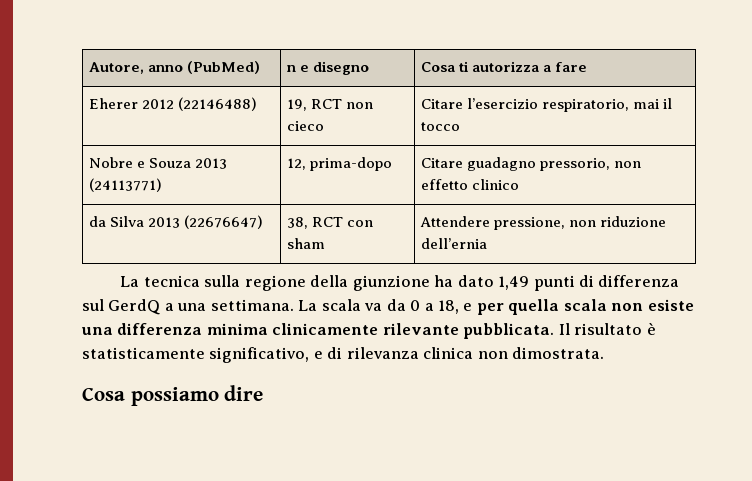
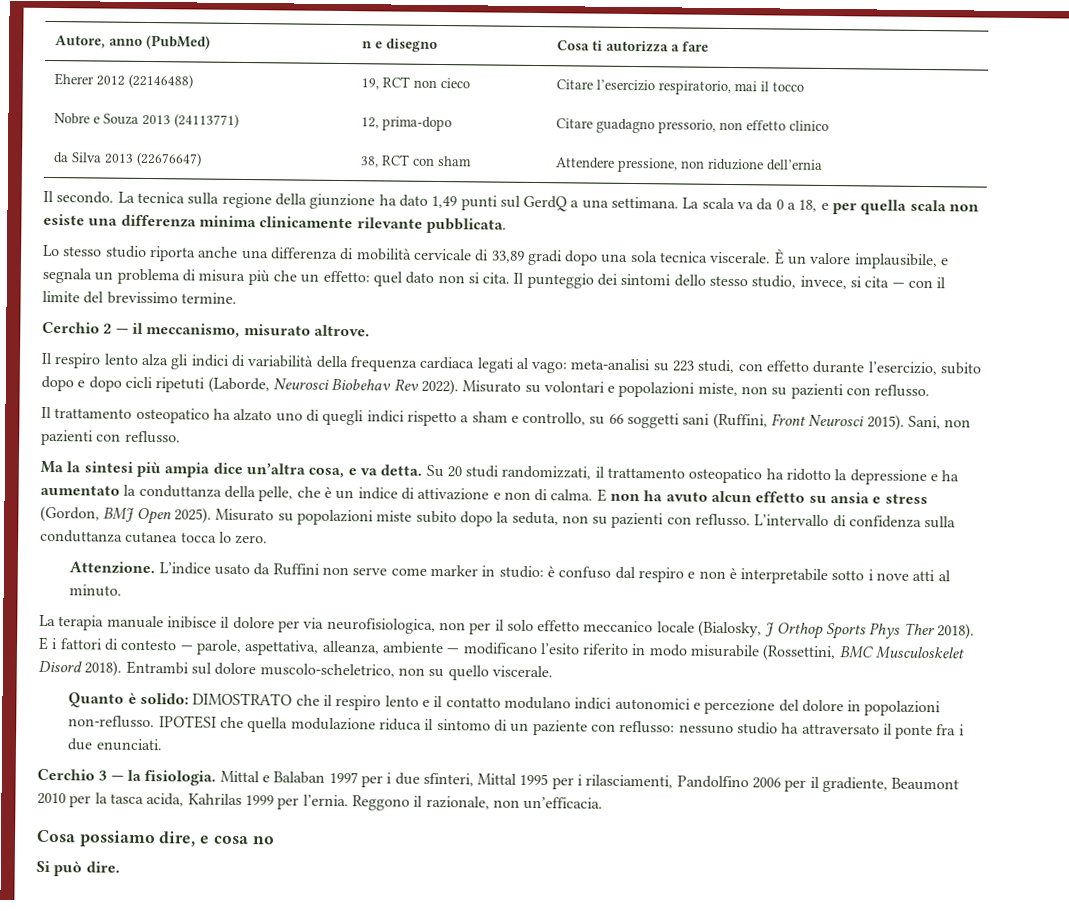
(488, 243) none -> [43,190,115,204] Il secondo.
[579,275,680,287] di differenza -> (498, 203) none
[558,322,656,335] [82,347,605,363] [82,385,264,406] Il risultato è statisticamente significativo, e di rilevanza clinica non dimostrata. // Cosa possiamo dire -> [43,244,950,270] [42,267,947,290] [42,290,237,305] [42,321,370,338] [41,352,982,376] [41,375,931,400] [41,406,972,431] [41,429,181,446] [40,460,960,486] [40,484,928,505] [40,505,957,529] [40,529,269,545] [69,561,951,585] [69,584,123,597] [39,614,976,640] [38,636,966,662] [38,660,553,681] [68,692,942,717] [68,715,965,740] [67,738,163,752] [37,768,960,793] [37,792,604,811] [36,829,275,848] [36,860,120,877] // Lo stesso studio riporta anche una differenza di mobilità cervicale di 33,89 gradi dopo una sola tecnica viscerale. È un valore implausibile, e segnala un problema di misura più che un effetto: quel dato non si cita. Il punteggio dei sintomi dello stesso studio, invece, si cita — con il limite del brevissimo termine. // Cerchio 2 — il meccanismo, misurato altrove. // Il respiro lento alza gli indici di variabilità della frequenza cardiaca legati al vago: meta-analisi su 223 studi, con effetto durante l’esercizio, subito dopo e dopo cicli ripetuti (Laborde, Neurosci Biobehav Rev 2022). Misurato su volontari e popolazioni miste, non su pazienti con reflusso. // Il trattamento osteopatico ha alzato uno di quegli indici rispetto a sham e controllo, su 66 soggetti sani (Ruffini, Front Neurosci 2015). Sani, non pazienti con reflusso. // Ma la sintesi più ampia dice un’altra cosa, e va detta. Su 20 studi randomizzati, il trattamento osteopatico ha ridotto la depressione e ha aumentato la conduttanza della pelle, che è un indice di attivazione e non di calma. E non ha avuto alcun effetto su ansia e stress (Gordon, BMJ Open 2025). Misurato su popolazioni miste subito dopo la seduta, non su pazienti con reflusso. L’intervallo di confidenza sulla conduttanza cutanea tocca lo zero. // Attenzione. L’indice usato da Ruffini non serve come marker in studio: è confuso dal respiro e non è interpretabile sotto i nove atti al minuto. // La terapia manuale inibisce il dolore per via neurofisiologica, non per il solo effetto meccanico locale (Bialosky, J Orthop Sports Phys Ther 2018). E i fattori di contesto — parole, aspettativa, alleanza, ambiente — modificano l’esito riferito in modo misurabile (Rossettini, BMC Musculoskelet Disord 2018). Entrambi sul dolore muscolo-scheletrico, non su quello viscerale. // Quanto è solido: DIMOSTRATO che il respiro lento e il contatto modulano indici autonomici e percezione del dolore in popolazioni non-reflusso. IPOTESI che quella modulazione riduca il sintomo di un paziente con reflusso: nessuno studio ha attraversato il ponte fra i due enunciati. // Cerchio 3 — la fisiologia. Mittal e Balaban 1997 per i due sfinteri, Mittal 1995 per i rilasciamenti, Pandolfino 2006 per il gradiente, Beaumont 2010 per la tasca acida, Kahrilas 1999 per l’ernia. Reggono il razionale, non un’efficacia. // Cosa possiamo dire, e cosa no // Si può dire.

